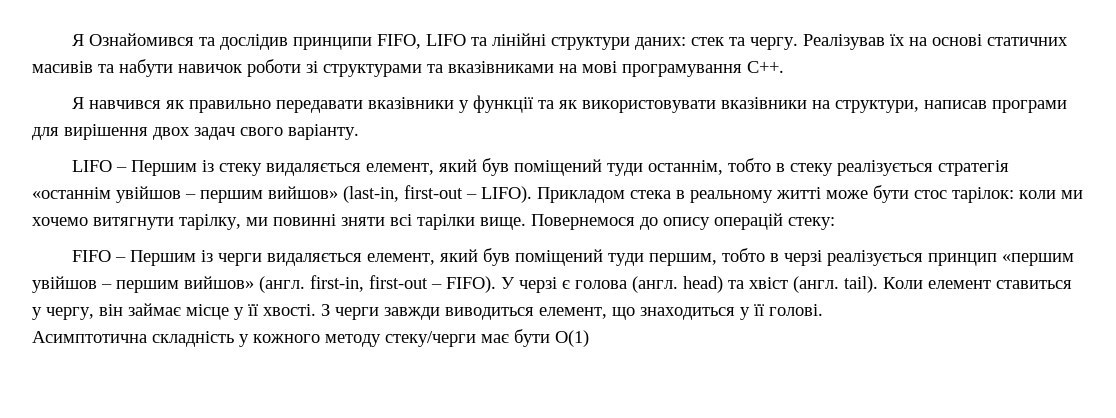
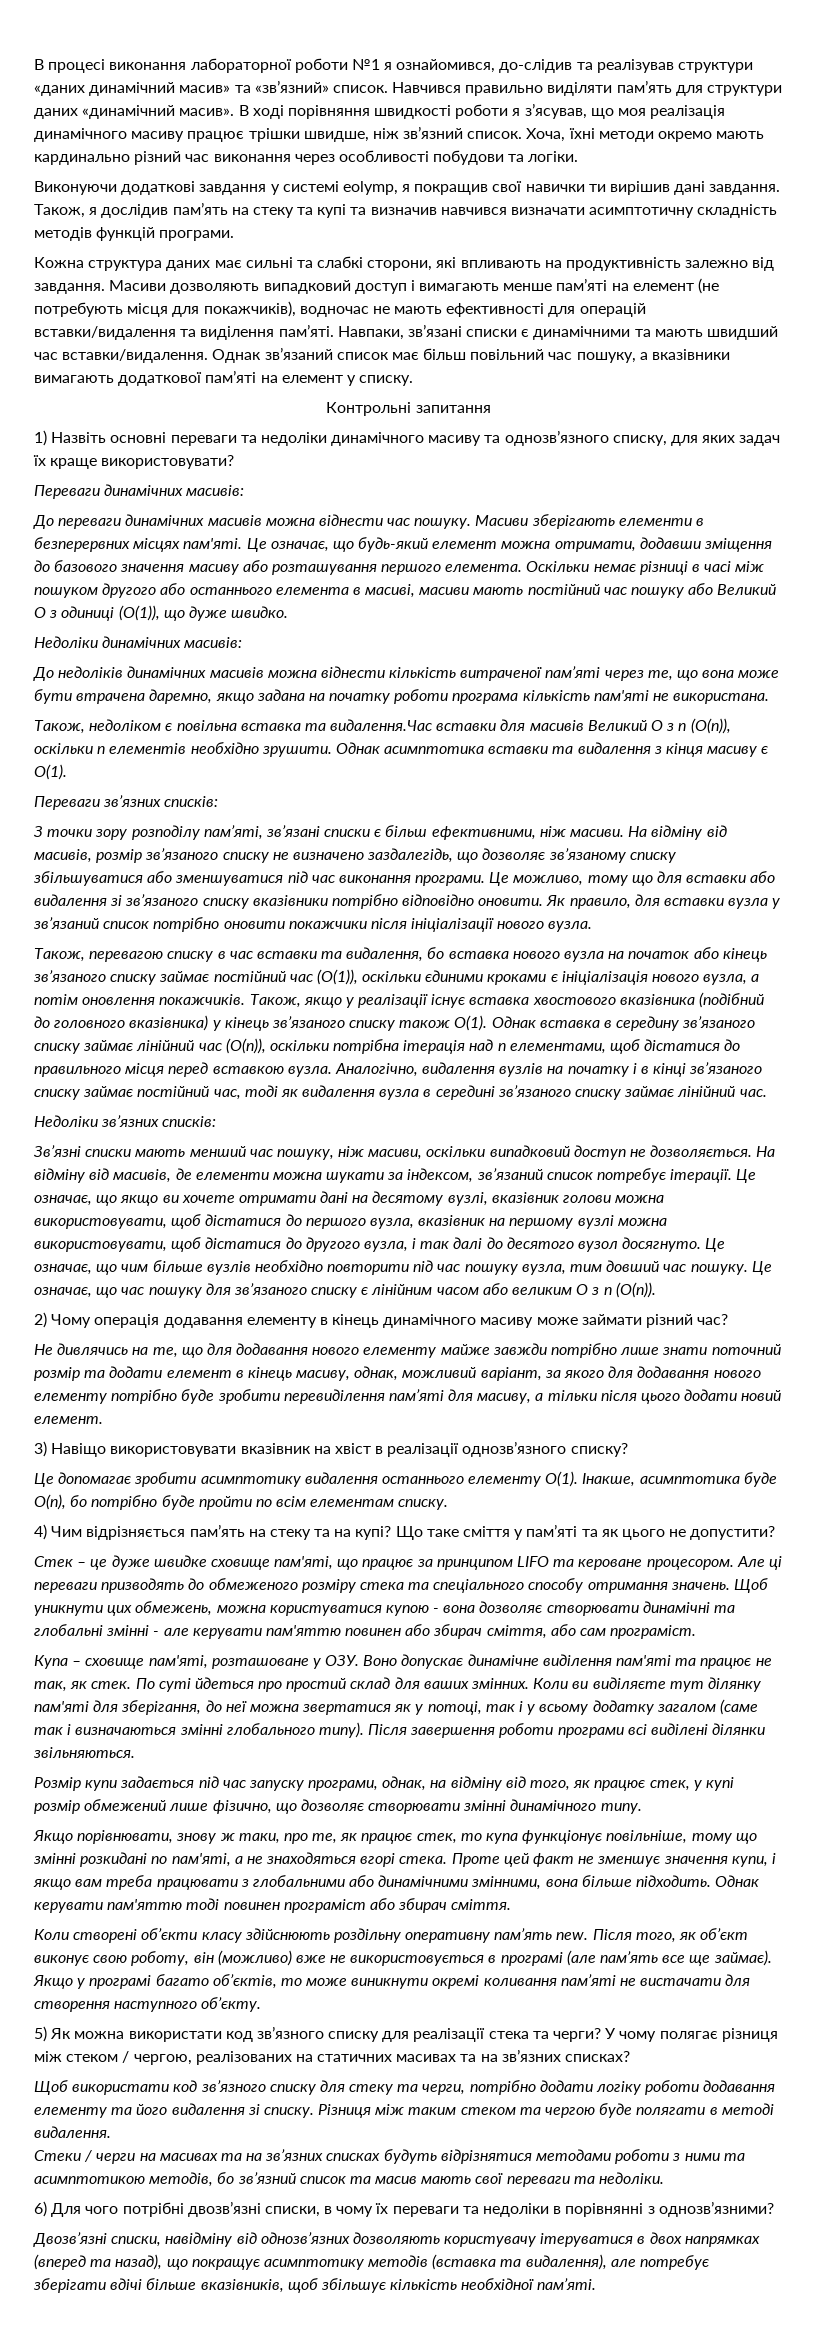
[71,33,1068,50] [32,59,784,77] [71,95,1067,113] [32,124,359,140] [71,158,1009,176] [32,185,1083,203] [32,213,835,230] [71,248,1074,266] [32,275,1072,293] [32,303,823,320] [32,329,589,347] Я Ознайомився та дослідив принципи FIFO, LIFO та лінійні структури даних: стек та чергу. Реалізував їх на основі статичних масивів та набути навичок роботи зі структурами та вказівниками на мові програмування C++. // Я навчився як правильно передавати вказівники у функції та як використовувати вказівники на структури, написав програми для вирішення двох задач свого варіанту. // LIFO – Першим із стеку видаляється елемент, який був поміщений туди останнім, тобто в стеку реалізується стратегія «останнім увійшов – першим вийшов» (last-in, first-out – LIFO). Прикладом стека в реальному житті може бути стос тарілок: коли ми хочемо витягнути тарілку, ми повинні зняти всі тарілки вище. Повернемося до опису операцій стеку: // FIFO – Першим із черги видаляється елемент, який був поміщений туди першим, тобто в черзі реалізується принцип «першим увійшов – першим вийшов» (англ. first-in, first-out – FIFO). У черзі є голова (англ. head) та хвіст (англ. tail). Коли елемент ставиться у чергу, він займає місце у її хвості. З черги завжди виводиться елемент, що знаходиться у її голові. // Асимптотична складність у кожного методу стеку/черги має бути O(1) -> [34,58,754,73] [34,80,783,96] [34,103,726,119] [34,126,765,142] [34,150,579,165] [34,181,781,195] [34,202,778,218] [34,227,235,241] [34,256,775,271] [34,278,720,294] [34,301,646,317] [34,324,779,340] [34,347,731,363] [34,370,414,386] [326,402,491,416] [34,430,781,446] [33,455,235,469] [34,484,245,499] [33,514,705,529] [34,537,773,552] [34,560,765,575] [34,583,777,598] [34,605,289,621] [34,636,243,648] [33,666,780,681] [34,689,770,704] [34,718,731,734] [34,742,769,757] [34,764,67,780] [34,795,219,810] [33,825,727,840] [34,848,676,863] [33,871,776,886] [34,894,781,909] [33,917,593,932] [34,947,767,962] [33,969,760,985] [34,992,765,1008] [34,1015,756,1031] [34,1038,741,1054] [34,1062,763,1077] [34,1085,767,1100] [34,1115,217,1127] [33,1145,776,1160] [34,1168,757,1183] [34,1191,665,1206] [34,1214,667,1229] [34,1237,726,1252] [34,1260,772,1275] [34,1282,656,1298] [34,1312,729,1328] [34,1343,781,1358] [34,1366,761,1381] [34,1389,782,1404] [34,1416,103,1424] [34,1441,628,1457] [34,1471,777,1487] [34,1494,449,1510] [34,1524,776,1540] [34,1555,782,1570] [34,1578,769,1593] [34,1601,736,1616] [34,1624,697,1639] [34,1654,772,1669] [34,1677,761,1692] [34,1699,758,1715] [34,1722,766,1738] [33,1747,135,1758] [34,1776,734,1791] [34,1799,642,1814] [33,1830,757,1844] [33,1852,776,1867] [33,1875,760,1890] [34,1898,512,1913] [34,1928,749,1943] [34,1950,772,1966] [33,1974,751,1989] [34,1997,262,2012] [34,2026,778,2042] [34,2049,631,2065] [34,2080,776,2095] [34,2103,774,2118] [34,2126,111,2138] [34,2149,745,2164] [34,2172,665,2187] [34,2201,774,2217] [33,2232,760,2247] [34,2254,710,2270] [33,2278,597,2293] В процесі виконання лабораторної роботи №1 я ознайомився, до-слідив та реалізував структури «даних динамічний масив» та «зв’язний» список. Навчився правильно виділяти пам’ять для структури даних «динамічний масив». В ході порівняння швидкості роботи я з’ясував, що моя реалізація динамічного масиву працює трішки швидше, ніж зв’язний список. Хоча, їхні методи окремо мають кардинально різний час виконання через особливості побудови та логіки. // Виконуючи додаткові завдання у системі eolymp, я покращив свої навички ти вирішив дані завдання. Також, я дослідив пам’ять на стеку та купі та визначив навчився визначати асимптотичну складність методів функцій програми. // Кожна структура даних має сильні та слабкі сторони, які впливають на продуктивність залежно від завдання. Масиви дозволяють випадковий доступ і вимагають менше пам’яті на елемент (не потребують місця для покажчиків), водночас не мають ефективності для операцій вставки/видалення та виділення пам’яті. Навпаки, зв’язані списки є динамічними та мають швидший час вставки/видалення. Однак зв’язаний список має більш повільний час пошуку, а вказівники вимагають додаткової пам’яті на елемент у списку. // Контрольні запитання // 1) Назвіть основні переваги та недоліки динамічного масиву та однозв’язного списку, для яких задач їх краще використовувати? // Переваги динамічних масивів: // До переваги динамічних масивів можна віднести час пошуку. Масиви зберігають елементи в безперервних місцях пам'яті. Це означає, що будь-який елемент можна отримати, додавши зміщення до базового значення масиву або розташування першого елемента. Оскільки немає різниці в часі між пошуком другого або останнього елемента в масиві, масиви мають постійний час пошуку або Великий O з одиниці (O(1)), що дуже швидко. // Недоліки динамічних масивів: // До недоліків динамічних масивів можна віднести кількість витраченої пам’яті через те, що вона може бути втрачена даремно, якщо задана на початку роботи програма кількість пам'яті не використана. // Також, недоліком є повільна вставка та видалення.Час вставки для масивів Великий O з n (O(n)), оскільки n елементів необхідно зрушити. Однак асимптотика вставки та видалення з кінця масиву є O(1). // Переваги зв’язних списків: // З точки зору розподілу пам’яті, зв’язані списки є більш ефективними, ніж масиви. На відміну від масивів, розмір зв’язаного списку не визначено заздалегідь, що дозволяє зв’язаному списку збільшуватися або зменшуватися під час виконання програми. Це можливо, тому що для вставки або видалення зі зв’язаного списку вказівники потрібно відповідно оновити. Як правило, для вставки вузла у зв’язаний список потрібно оновити покажчики після ініціалізації нового вузла. // Також, перевагою списку в час вставки та видалення, бо вставка нового вузла на початок або кінець зв’язаного списку займає постійний час (O(1)), оскільки єдиними кроками є ініціалізація нового вузла, а потім оновлення покажчиків. Також, якщо у реалізації існує вставка хвостового вказівника (подібний до головного вказівника) у кінець зв’язаного списку також O(1). Однак вставка в середину зв’язаного списку займає лінійний час (O(n)), оскільки потрібна ітерація над n елементами, щоб дістатися до правильного місця перед вставкою вузла. Аналогічно, видалення вузлів на початку і в кінці зв’язаного списку займає постійний час, тоді як видалення вузла в середині зв’язаного списку займає лінійний час. // Недоліки зв’язних списків: // Зв’язні списки мають менший час пошуку, ніж масиви, оскільки випадковий доступ не дозволяється. На відміну від масивів, де елементи можна шукати за індексом, зв’язаний список потребує ітерації. Це означає, що якщо ви хочете отримати дані на десятому вузлі, вказівник голови можна використовувати, щоб дістатися до першого вузла, вказівник на першому вузлі можна використовувати, щоб дістатися до другого вузла, і так далі до десятого вузол досягнуто. Це означає, що чим більше вузлів необхідно повторити під час пошуку вузла, тим довший час пошуку. Це означає, що час пошуку для зв’язаного списку є лінійним часом або великим O з n (O(n)). // 2) Чому операція додавання елементу в кінець динамічного масиву може займати різний час? // Не дивлячись на те, що для додавання нового елементу майже завжди потрібно лише знати поточний розмір та додати елемент в кінець масиву, однак, можливий варіант, за якого для додавання нового елементу потрібно буде зробити перевиділення пам’яті для масиву, а тільки після цього додати новий елемент. // 3) Навіщо використовувати вказівник на хвіст в реалізації однозв’язного списку? // Це допомагає зробити асимптотику видалення останнього елементу O(1). Інакше, асимптотика буде O(n), бо потрібно буде пройти по всім елементам списку. // 4) Чим відрізняється пам’ять на стеку та на купі? Що таке сміття у пам’яті та як цього не допустити? // Стек – це дуже швидке сховище пам'яті, що працює за принципом LIFO та кероване процесором. Але ці переваги призводять до обмеженого розміру стека та спеціального способу отримання значень. Щоб уникнути цих обмежень, можна користуватися купою - вона дозволяє створювати динамічні та глобальні змінні - але керувати пам'яттю повинен або збирач сміття, або сам програміст. // Купа – сховище пам'яті, розташоване у ОЗУ. Воно допускає динамічне виділення пам'яті та працює не так, як стек. По суті йдеться про простий склад для ваших змінних. Коли ви виділяєте тут ділянку пам'яті для зберігання, до неї можна звертатися як у потоці, так і у всьому додатку загалом (саме так і визначаються змінні глобального типу). Після завершення роботи програми всі виділені ділянки звільняються. // Розмір купи задається під час запуску програми, однак, на відміну від того, як працює стек, у купі розмір обмежений лише фізично, що дозволяє створювати змінні динамічного типу. // Якщо порівнювати, знову ж таки, про те, як працює стек, то купа функціонує повільніше, тому що змінні розкидані по пам'яті, а не знаходяться вгорі стека. Проте цей факт не зменшує значення купи, і якщо вам треба працювати з глобальними або динамічними змінними, вона більше підходить. Однак керувати пам'яттю тоді повинен програміст або збирач сміття. // Коли створені об’єкти класу здійснюють роздільну оперативну пам’ять new. Після того, як об’єкт виконує свою роботу, він (можливо) вже не використовується в програмі (але пам’ять все ще займає). Якщо у програмі багато об’єктів, то може виникнути окремі коливання пам’яті не вистачати для створення наступного об’єкту. // 5) Як можна використати код зв’язного списку для реалізації стека та черги? У чому полягає різниця між стеком / чергою, реалізованих на статичних масивах та на зв’язних списках? // Щоб використати код зв’язного списку для стеку та черги, потрібно додати логіку роботи додавання елементу та його видалення зі списку. Різниця між таким стеком та чергою буде полягати в методі видалення. // Стеки / черги на масивах та на зв’язних списках будуть відрізнятися методами роботи з ними та асимптотикою методів, бо зв’язний список та масив мають свої переваги та недоліки. // 6) Для чого потрібні двозв’язні списки, в чому їх переваги та недоліки в порівнянні з однозв’язними? // Двозв’язні списки, навідміну від однозв’язних дозволяють користувачу ітеруватися в двох напрямках (вперед та назад), що покращує асимптотику методів (вставка та видалення), але потребує зберігати вдічі більше вказівників, щоб збільшує кількість необхідної пам’яті.

